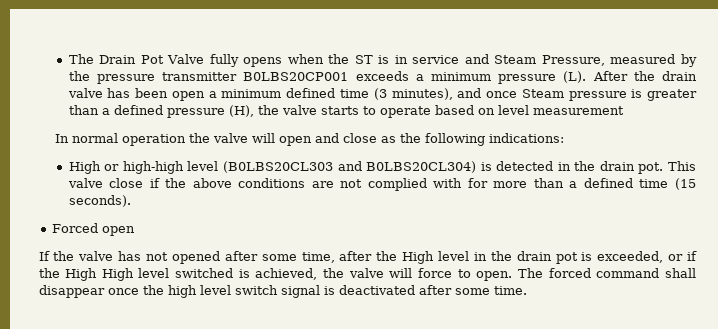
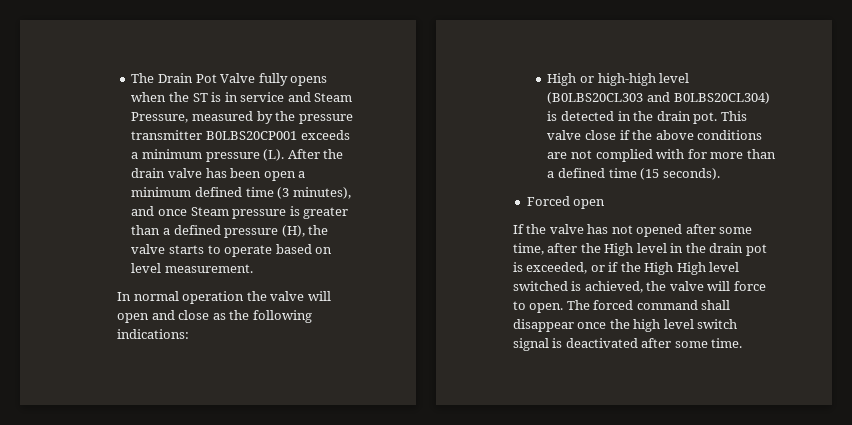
[532,106,624,115] measurement -> [164,264,253,273] measurement.

